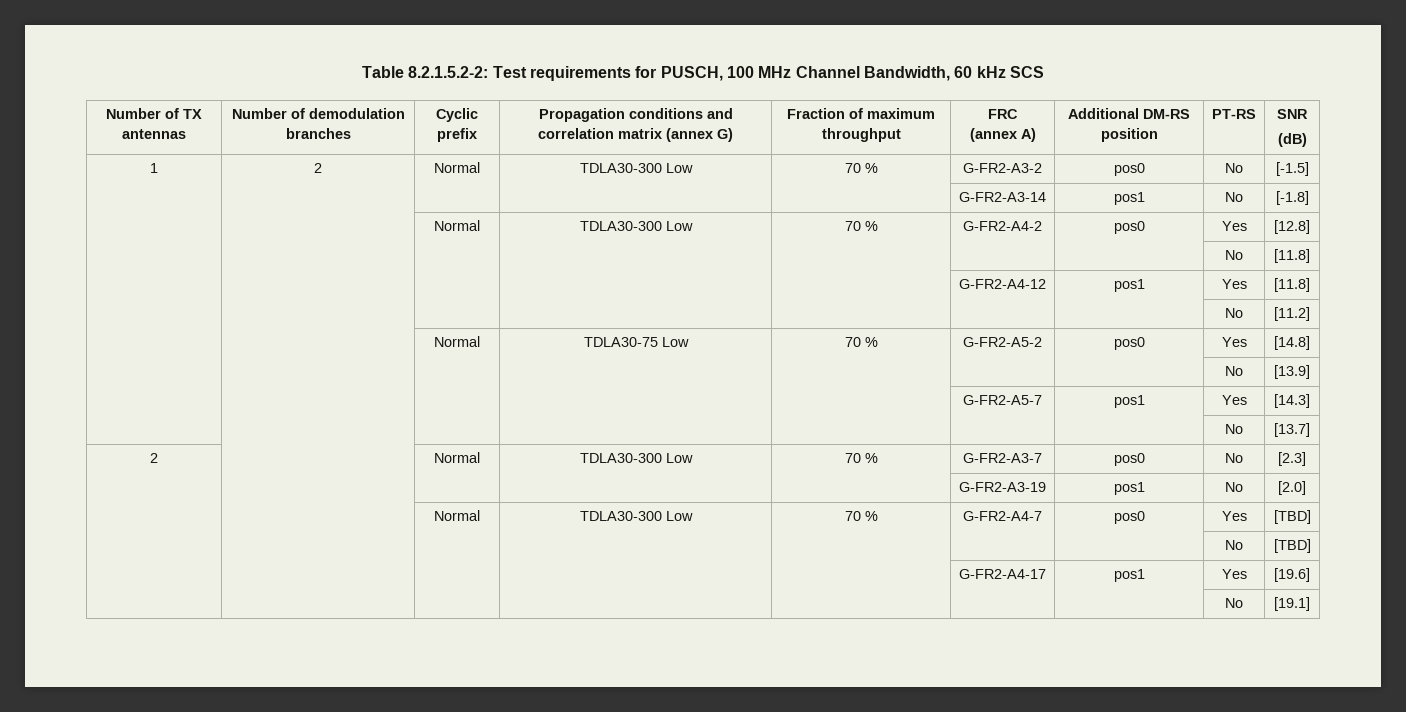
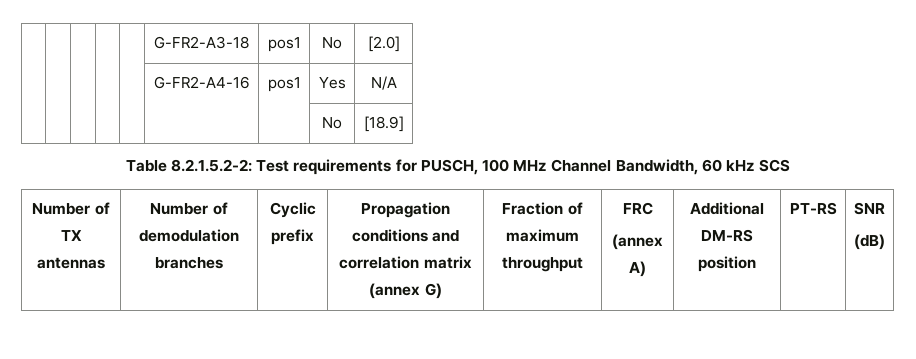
(362, 72) none -> [154,36,249,49] [267,37,301,52] [322,37,342,49] [367,36,400,52] [153,76,250,89] [267,77,301,92] [318,77,346,89] [370,76,397,90] [322,117,342,129] [363,116,404,132] | | | | | G-FR2-A3-18 | pos1 | No | [2.0] // | | | | | G-FR2-A4-16 | pos1 | Yes | N/A // | | | | | | | No | [18.9] //
[150,163,158,173] [314,163,322,173] [434,162,480,173] [579,163,693,173] [844,163,878,173] [963,163,1042,173] [1113,163,1145,176] [1225,163,1243,173] [1275,162,1309,176] [959,192,1046,202] [1113,192,1145,205] [1225,192,1243,202] [1275,191,1309,205] [434,220,480,231] [579,221,693,231] [844,221,878,231] [963,221,1042,231] [1113,221,1145,234] [1221,221,1247,231] [1274,220,1310,234] [1225,250,1243,260] [1274,249,1310,263] [959,279,1046,289] [1113,279,1145,292] [1221,279,1247,289] [1274,278,1310,292] [1225,308,1243,318] [1274,307,1310,321] [434,336,480,347] [583,337,689,347] [844,337,878,347] [963,337,1042,347] [1113,337,1145,350] [1221,337,1247,347] [1274,336,1310,350] [1225,366,1243,376] [1274,365,1310,379] [963,395,1042,405] [1113,395,1145,408] [1221,395,1247,405] [1274,394,1310,408] [1225,424,1243,434] [1274,423,1310,437] [150,453,158,463] [434,452,480,463] [579,453,693,463] [844,453,878,463] [963,453,1042,463] [1113,453,1145,466] [1225,453,1243,463] [1278,452,1306,466] [959,482,1046,492] [1113,482,1145,495] [1225,482,1243,492] [1278,481,1306,495] [434,510,480,521] [579,511,693,521] [844,511,878,521] [963,511,1042,521] [1113,511,1145,524] [1221,511,1247,521] [1273,510,1311,524] [1225,540,1243,550] [1273,539,1311,553] [959,569,1046,579] [1113,569,1145,582] [1221,569,1247,579] [1274,568,1310,582] [1225,598,1243,608] [1274,597,1310,611] // 1 | 2 | Normal | TDLA30-300 Low | 70 % | G-FR2-A3-2 | pos0 | No | [-1.5] // | | | | | G-FR2-A3-14 | pos1 | No | [-1.8] // | | Normal | TDLA30-300 Low | 70 % | G-FR2-A4-2 | pos0 | Yes | [12.8] // | | | | | | | No | [11.8] // | | | | | G-FR2-A4-12 | pos1 | Yes | [11.8] // | | | | | | | No | [11.2] // | | Normal | TDLA30-75 Low | 70 % | G-FR2-A5-2 | pos0 | Yes | [14.8] // | | | | | | | No | [13.9] // | | | | | G-FR2-A5-7 | pos1 | Yes | [14.3] // | | | | | | | No | [13.7] // 2 | | Normal | TDLA30-300 Low | 70 % | G-FR2-A3-7 | pos0 | No | [2.3] // | | | | | G-FR2-A3-19 | pos1 | No | [2.0] // | | Normal | TDLA30-300 Low | 70 % | G-FR2-A4-7 | pos0 | Yes | [TBD] // | | | | | | | No | [TBD] // | | | | | G-FR2-A4-17 | pos1 | Yes | [19.6] // | | | | | | | No | [19.1] -> (885, 242) none

